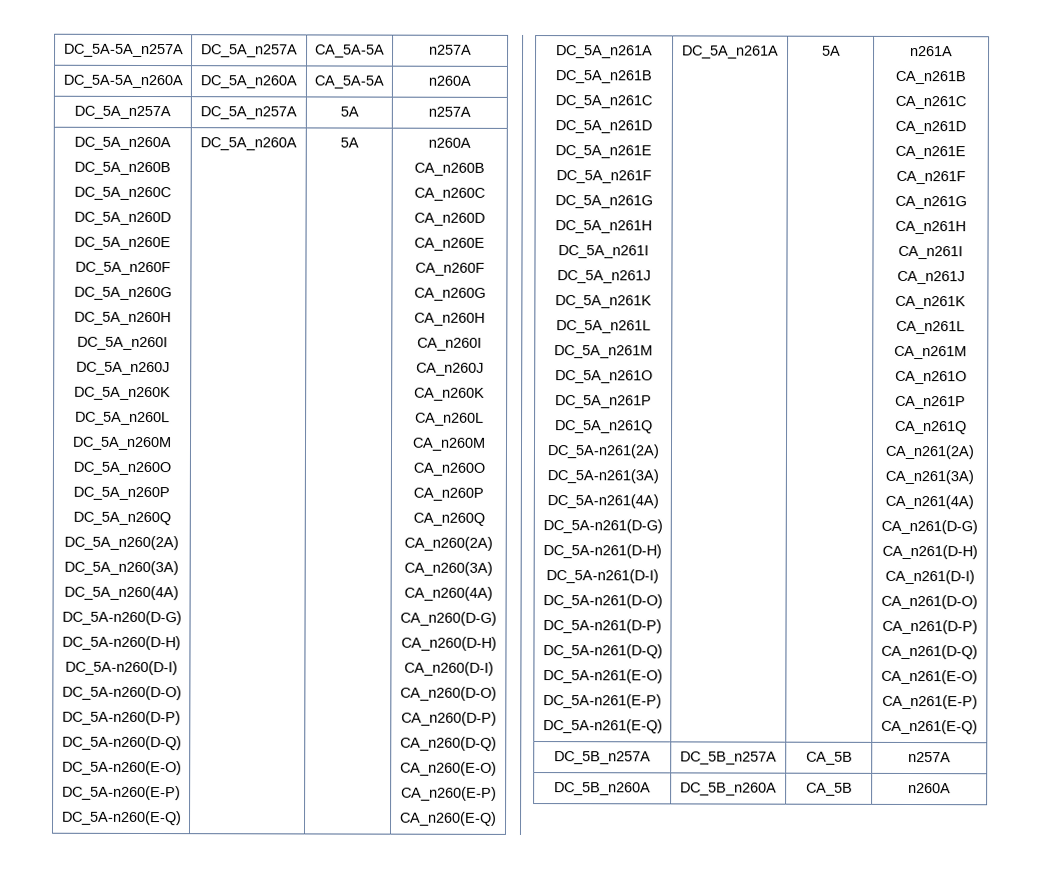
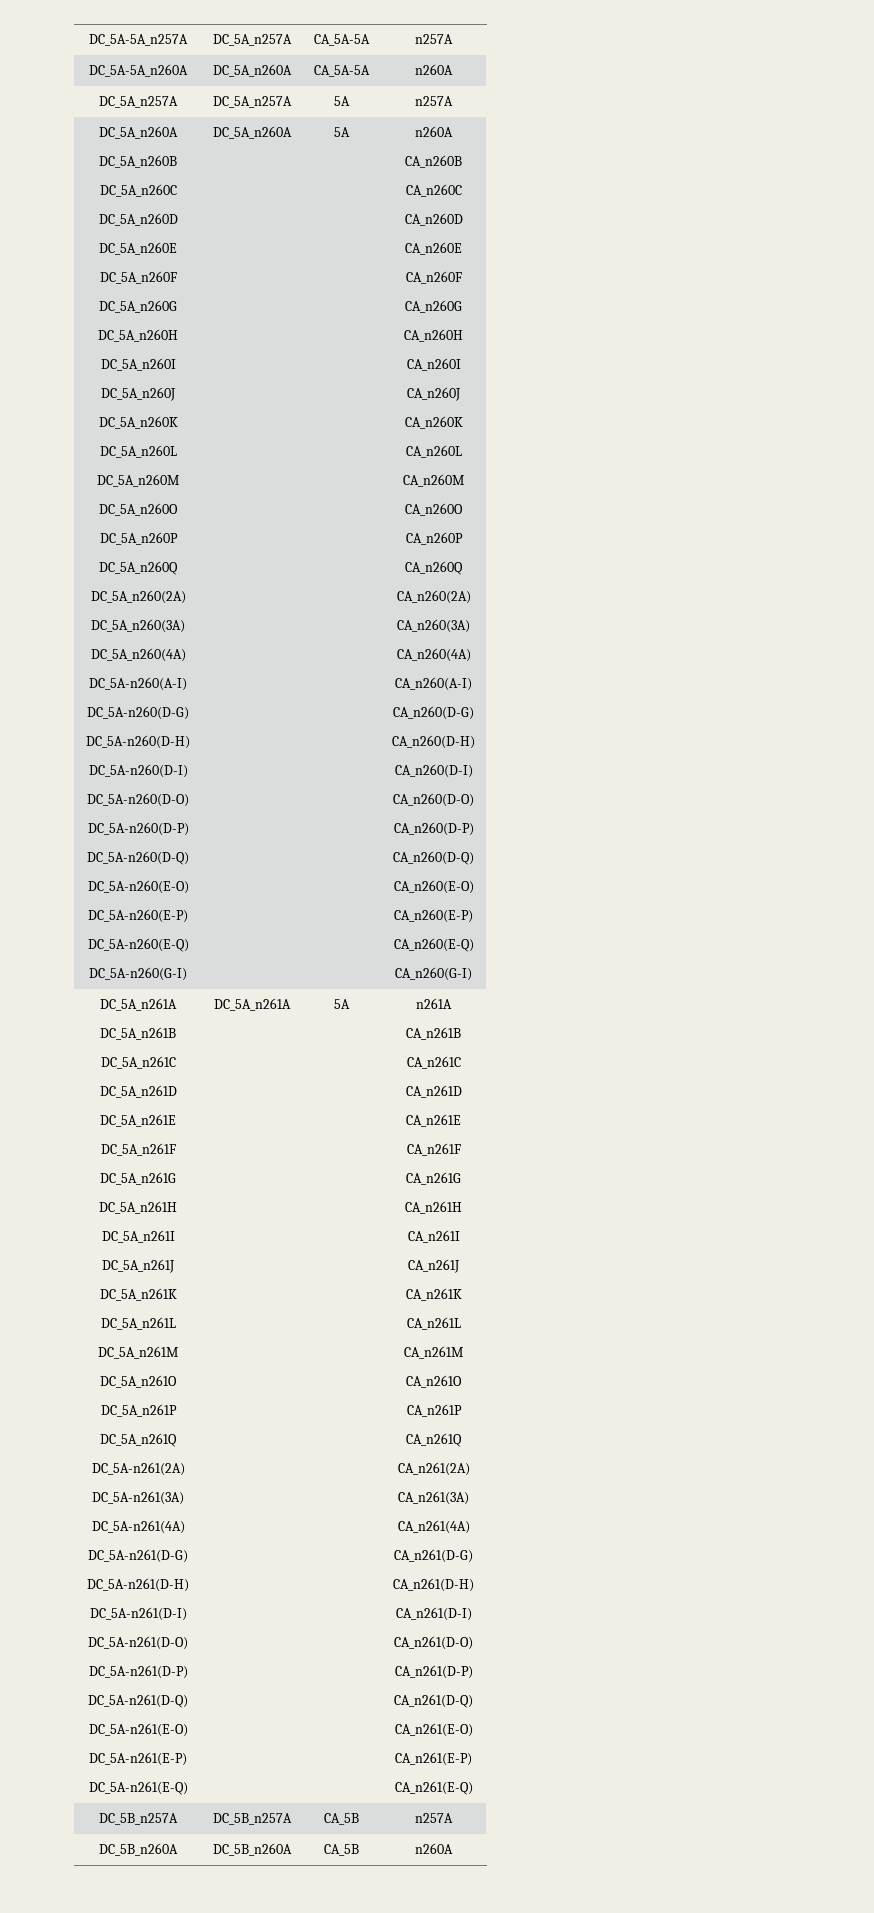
(179, 593) none -> [89,677,187,691] // DC_5A-n260(A-I)
(182, 818) none -> [89,967,187,981] // DC_5A-n260(G-I)
(493, 593) none -> [395,677,472,691] // CA_n260(A-I)
(497, 818) none -> [395,967,472,981] // CA_n260(G-I)

